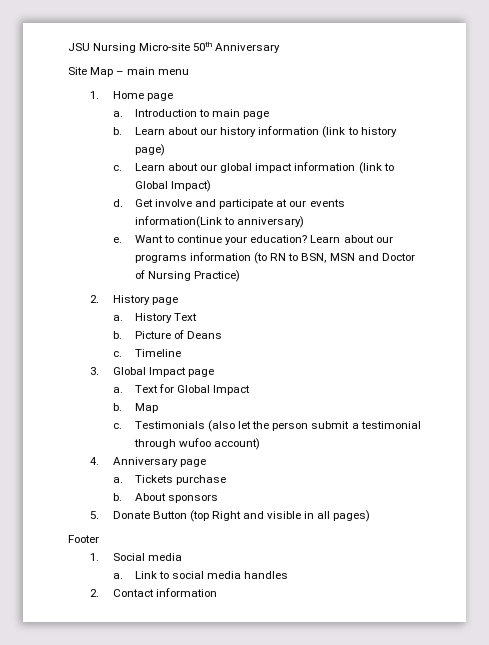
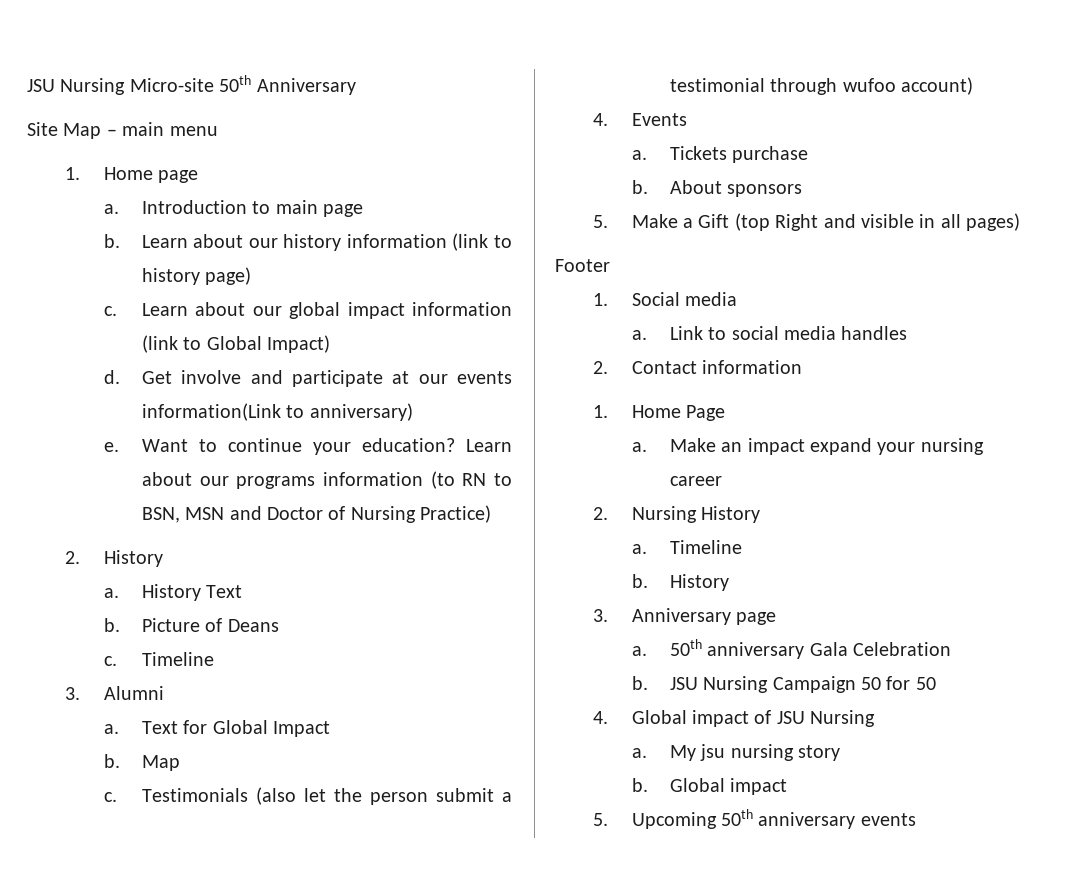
[151,297,178,305] page -> (163, 558) none
[112,367,214,377] Global Impact page -> [103,686,164,700] Alumni
[112,457,206,467] Anniversary page -> [631,113,687,126] Events
[112,511,187,519] Donate Button -> [631,214,730,228] Make a Gift
(217, 592) none -> [593,405,725,421] [631,438,984,455] [669,476,722,486] [593,506,760,523] [631,540,742,554] [631,574,729,591] [593,608,776,625] [631,639,952,659] [631,676,936,693] [593,710,876,727] [631,744,841,761] [631,778,788,795] [593,809,916,829] // 1. Home Page // a. Make an impact expand your nursing career // 2. Nursing History // a. Timeline // b. History // 3. Anniversary page // a. 50th anniversary Gala Celebration // b. JSU Nursing Campaign 50 for 50 // 4. Global impact of JSU Nursing // a. My jsu nursing story // b. Global impact // 5. Upcoming 50th anniversary events

